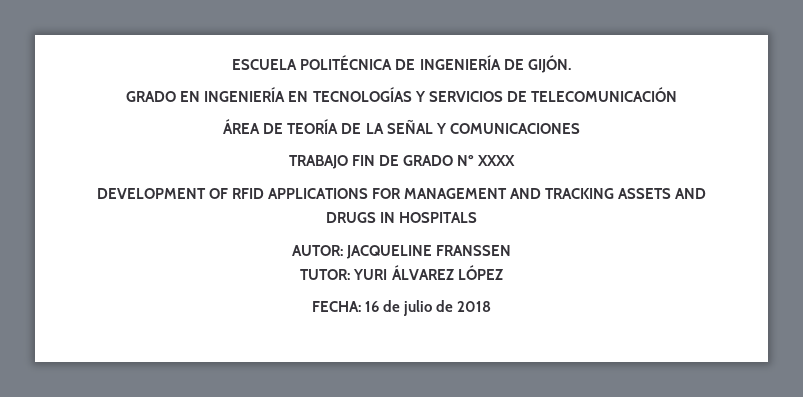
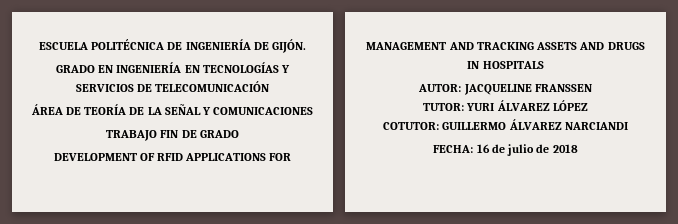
[457,155,516,166] Nº XXXX -> (239, 134) none
(504, 272) none -> [383,119,628,130] // COTUTOR: GUILLERMO ÁLVAREZ NARCIANDI

